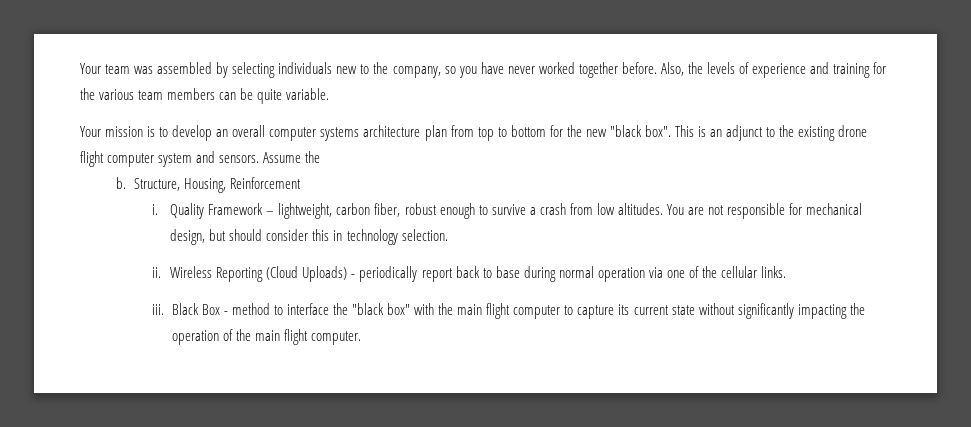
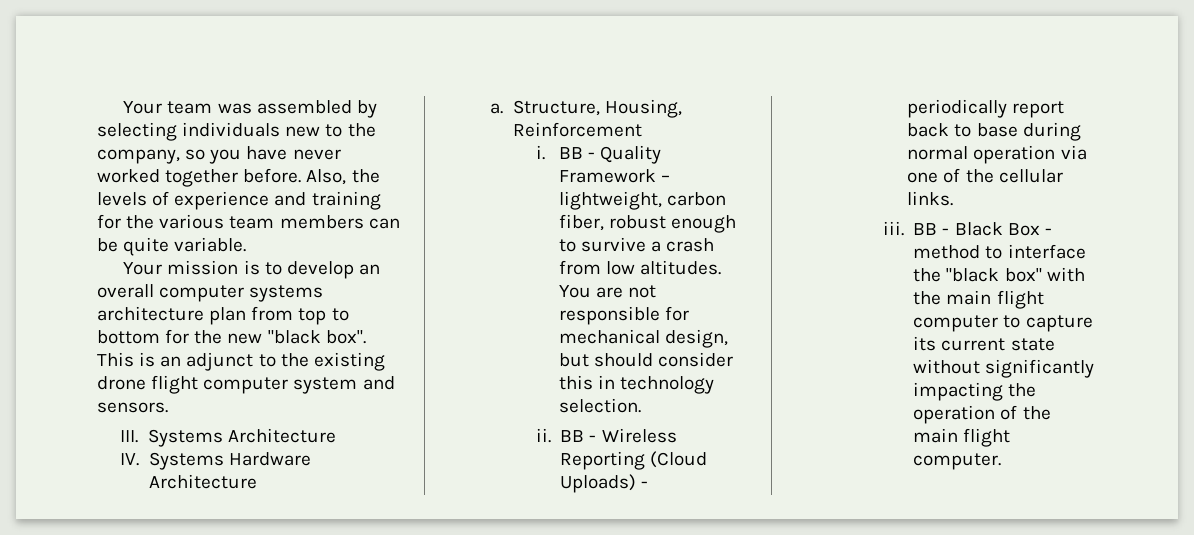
[263,151,321,163] [116,177,127,189] Assume the // b. -> [120,428,336,447] [120,452,311,470] [148,474,257,489] [490,103,504,114] // III. Systems Architecture // IV. Systems Hardware Architecture // a.
(159, 209) none -> [558,147,595,159] BB -
(162, 272) none -> [560,430,597,442] BB -
(165, 309) none -> [913,223,950,235] BB -

